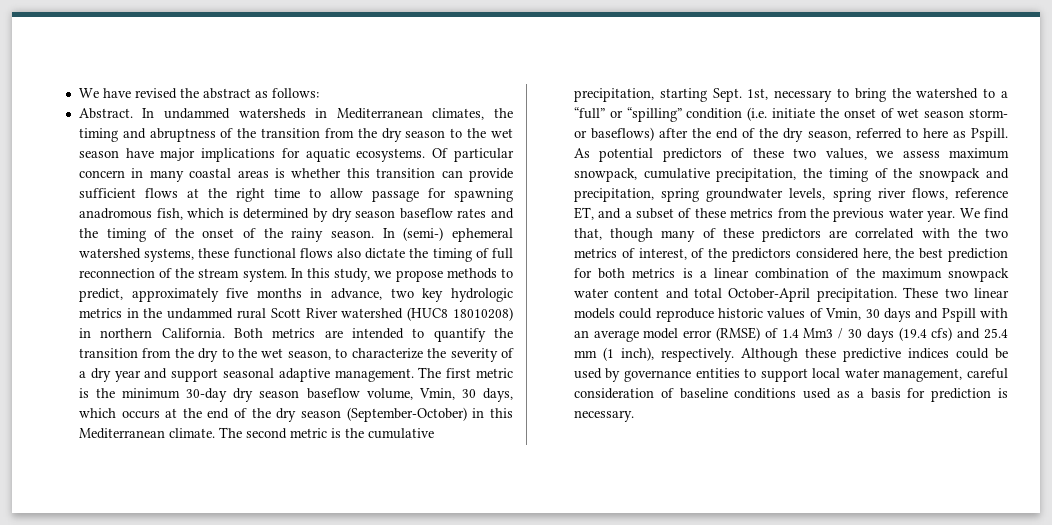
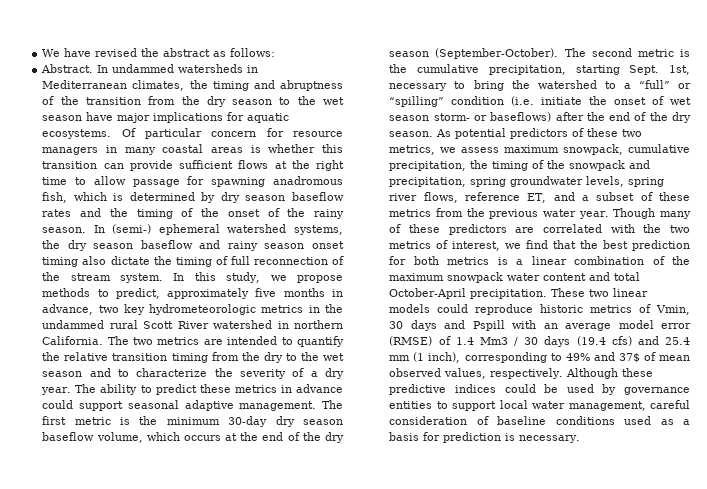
(125, 174) none -> [266,128,343,137] [42,147,99,155] for resource managers
[198,248,333,259] these functional flows -> [42,240,344,251] [42,257,79,267] the dry season baseflow and rainy season onset timing
[450,288,513,302] hydrologic -> [149,304,257,315] hydrometeorologic
[407,307,513,321] (HUC8 18010208) -> (273, 324) none
[233,328,263,338] Both -> [107,336,154,345] The two
[78,348,138,358] transition -> [64,352,208,363] relative transition timing
[287,350,331,360] season, -> [42,368,111,377] season and
[114,368,168,382] year and -> [41,384,343,395] [42,400,74,409] year. The ability to predict these metrics in advance could
[418,388,513,402] Vmin, 30 days, -> (143, 437) none
[346,407,513,422] [78,428,215,439] (September-October) in this Mediterranean climate. -> [435,48,559,59] (September-October).
[807,128,1008,142] season, referred to here as Pspill. -> [389,131,434,137] season.
[825,148,867,160] values, -> [389,145,436,155] metrics,
[959,208,1009,219] [573,228,654,242] We find that, though -> [613,208,656,219] Though
[691,248,891,262] of the predictors considered here, -> [505,240,577,249] we find that
[767,308,806,319] values -> [590,305,633,313] metrics
(654, 354) none -> [464,352,690,363] [389,368,487,379] corresponding to 49% and 37$ of mean observed values,

